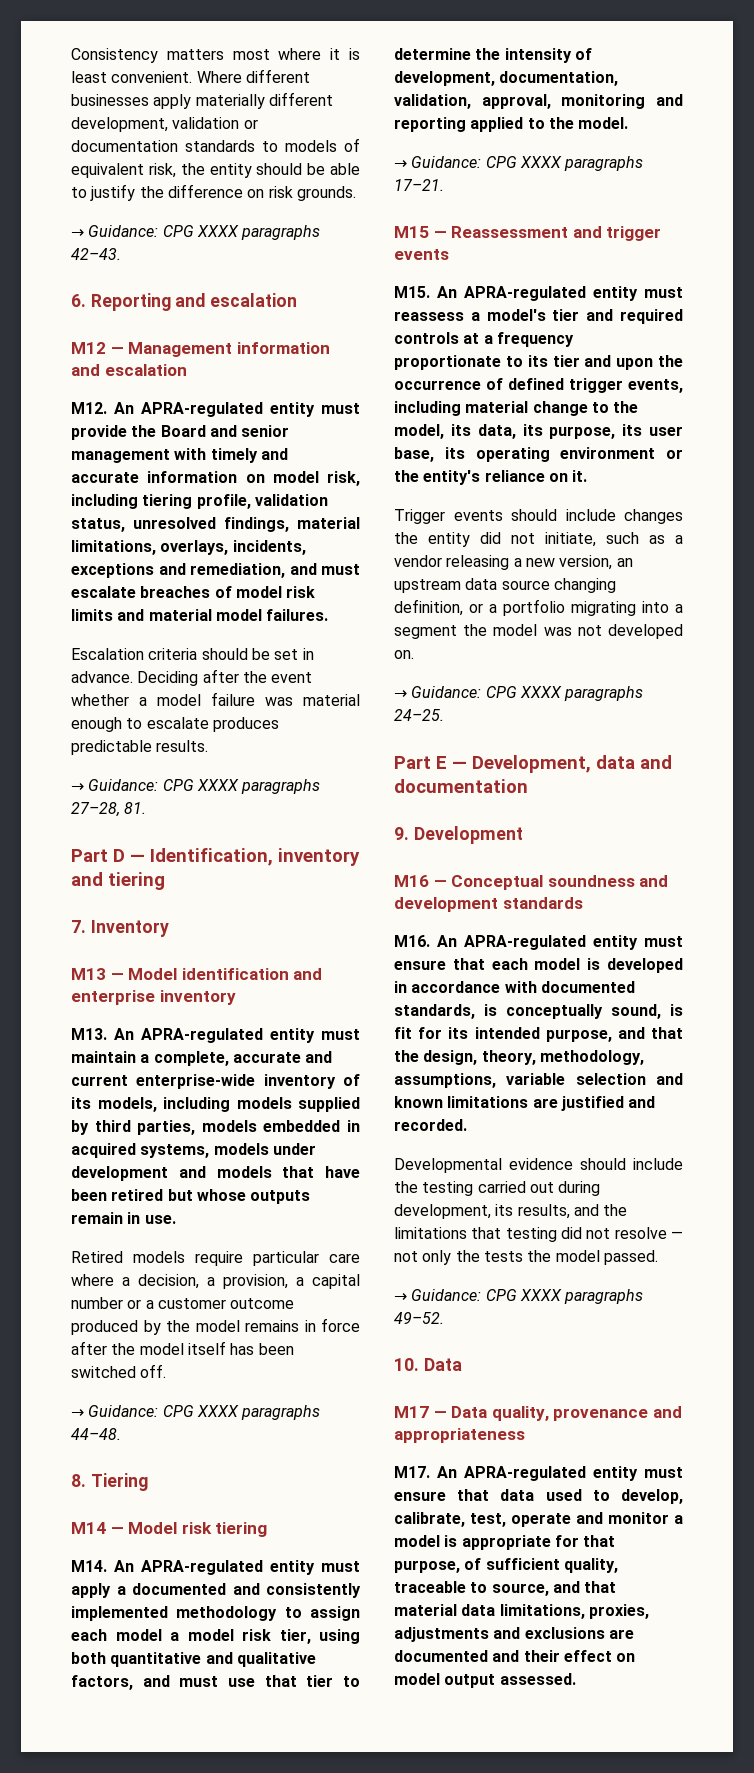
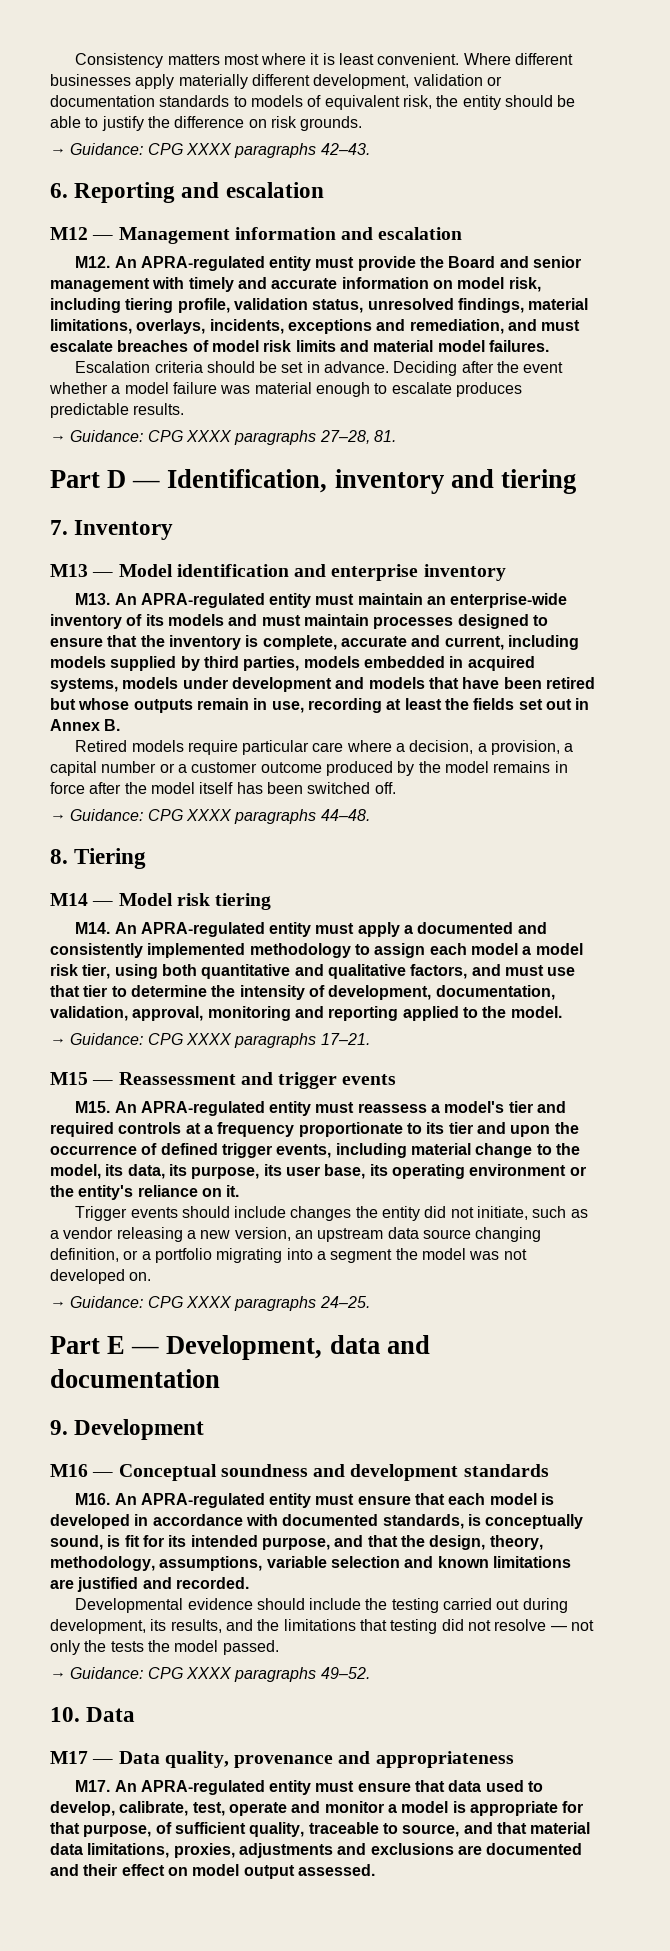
[140,1051,333,1066] [71,1074,360,1089] [71,1097,157,1112] a complete, accurate and current enterprise-wide inventory of its models, -> [427,593,568,608] [50,614,548,629] [50,635,504,650] an enterprise-wide inventory of its models and must maintain processes designed to ensure that the inventory is complete, accurate and current,
[144,1215,176,1224] use. -> [271,698,590,713] [50,719,121,731] use, recording at least the fields set out in Annex B.

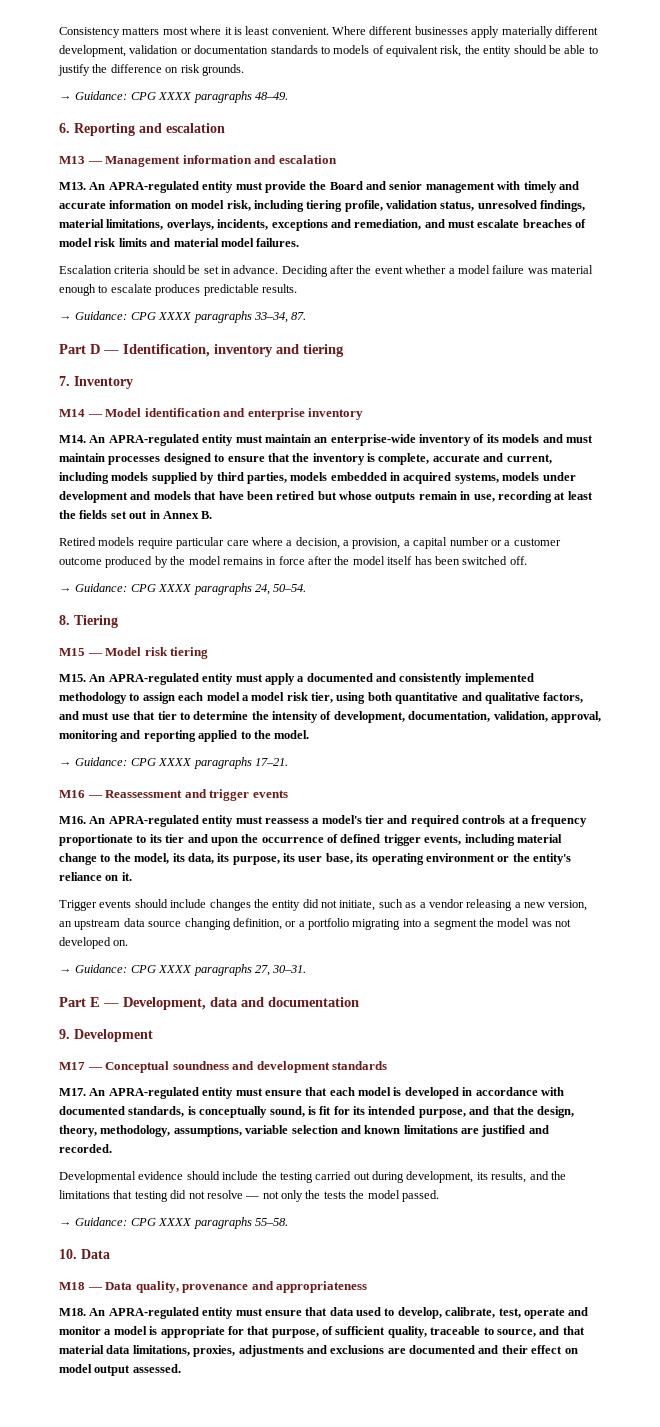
[320,143,370,155] 42–43. -> [254,92,288,100] 48–49.
[50,227,88,240] M12 -> [59,156,85,164] M13
[75,256,111,268] M12. -> [59,182,86,190] M13.
[319,430,396,444] 27–28, 81. -> [253,312,307,323] 33–34, 87.
[50,564,88,577] M13 -> [59,409,85,417] M14
[75,593,111,605] M13. -> [59,435,86,443] M14.
[320,809,370,821] 44–48. -> [254,584,307,595] 24, 50–54.
[50,893,88,906] M14 -> [59,648,85,656] M15
[75,922,111,934] M14. -> [59,674,86,682] M15.
[50,1072,88,1085] M15 -> [59,790,85,798] M16
[75,1101,111,1113] M15. -> [59,816,86,824] M16.
[319,1296,370,1308] 24–25. -> [254,965,307,976] 27, 30–31.
[50,1464,88,1477] M16 -> [59,1062,85,1070] M17
[75,1493,111,1505] M16. -> [59,1088,86,1096] M17.
[320,1667,370,1679] 49–52. -> [254,1218,288,1226] 55–58.
[50,1751,88,1764] M17 -> [59,1282,85,1290] M18
[75,1780,111,1792] M17. -> [59,1308,86,1316] M18.

